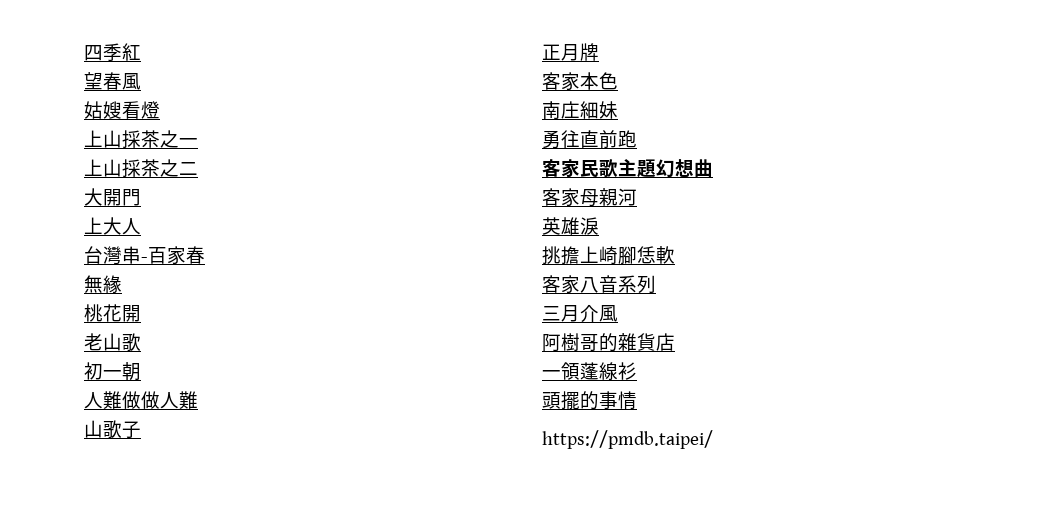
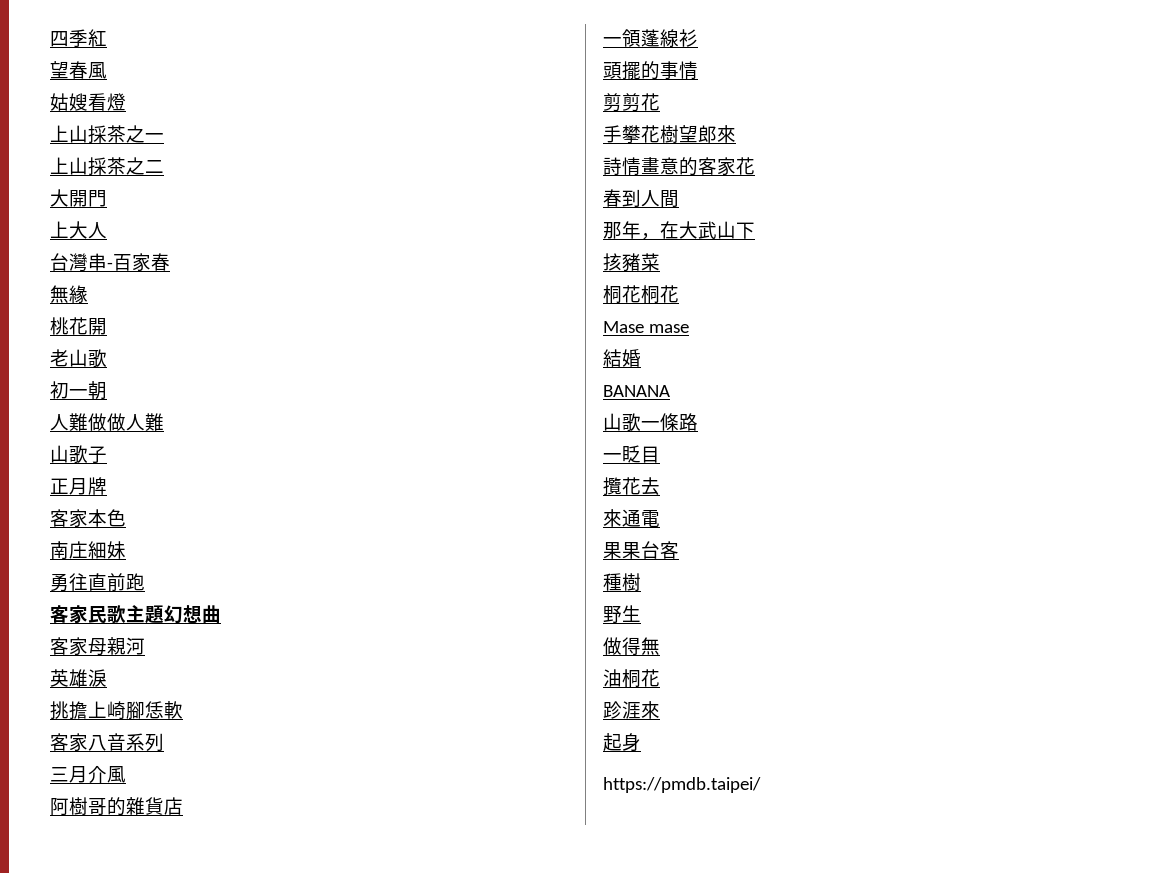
(637, 400) none -> [603,93,660,112] [603,125,736,144] [603,157,755,176] [603,189,679,208] [603,221,755,240] [603,253,660,272] [603,285,679,303] [603,321,689,333] [603,349,641,367] [603,385,670,397] [603,413,698,432] [603,445,660,463] [603,477,660,495] [603,509,660,527] [603,541,679,559] [603,573,641,591] [603,605,641,623] [603,637,660,655] [603,669,660,687] [603,701,660,719] [603,733,641,752] // 剪剪花 // 手攀花樹望郎來 // 詩情畫意的客家花 // 春到人間 // 那年，在大武山下 // 㧡豬菜 // 桐花桐花 // Mase mase // 結婚 // BANANA // 山歌一條路 // 一眨目 // 攬花去 // 來通電 // 果果台客 // 種樹 // 野生 // 做得無 // 油桐花 // 跈涯來 // 起身

